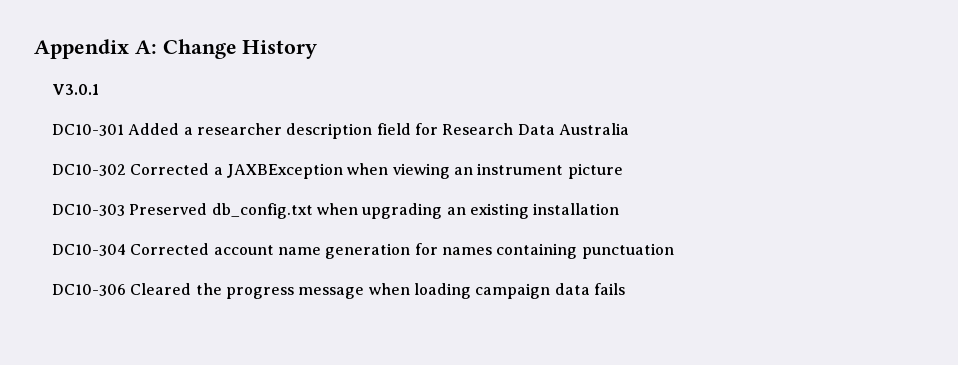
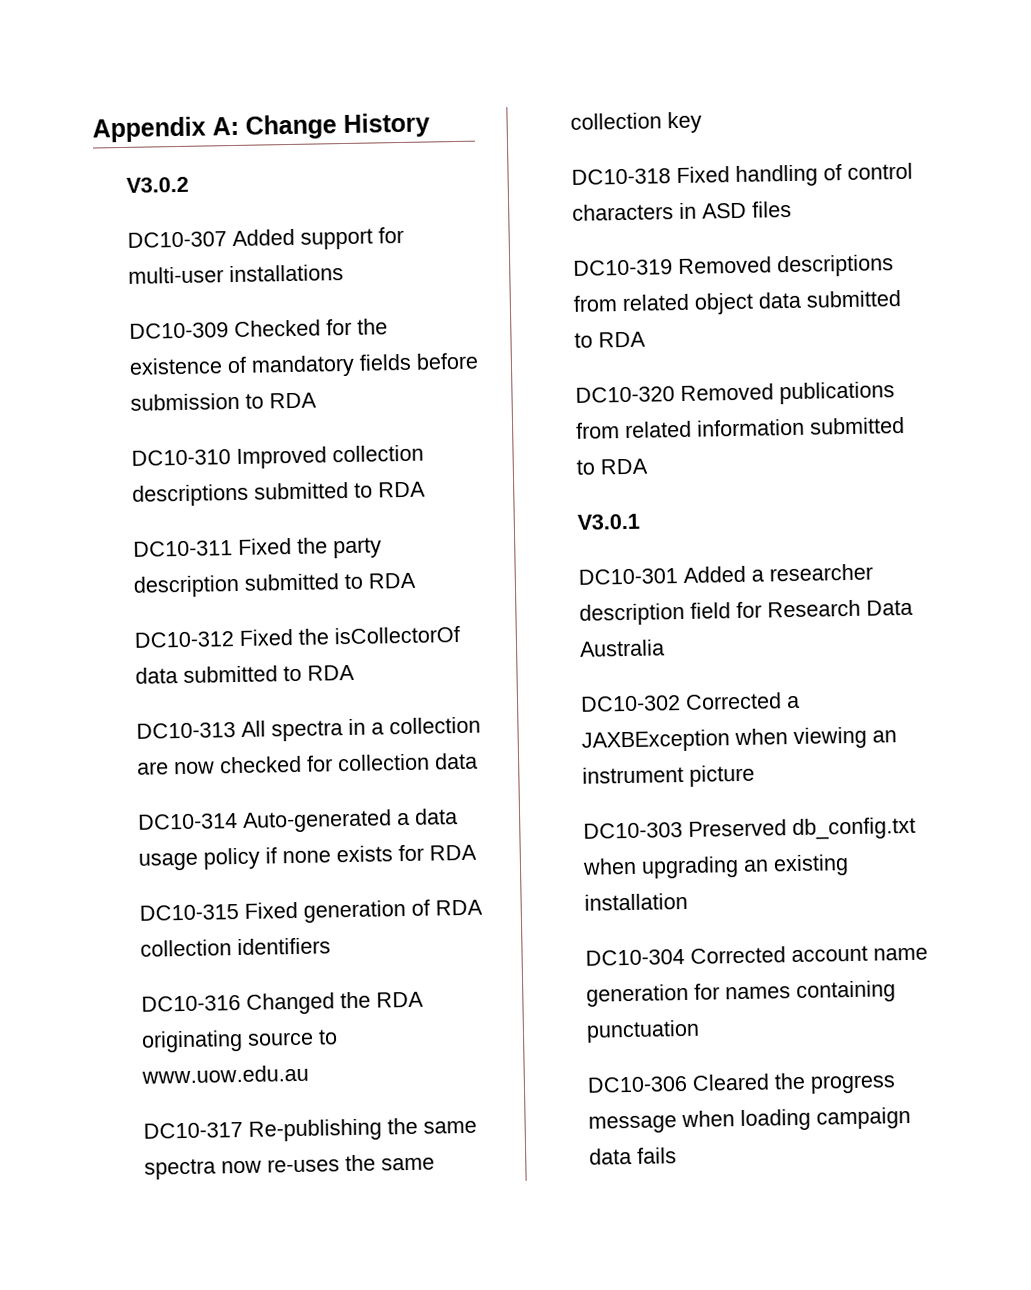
(318, 49) none -> [125,176,189,193] [126,226,404,250] [127,264,344,284] [128,318,388,339] [128,352,479,378] [129,392,317,411] [130,444,424,469] [131,481,426,507] [132,537,382,559] [132,572,416,598] [133,626,460,648] [134,664,355,684] [135,716,481,742] [136,752,478,775] [136,808,458,833] [137,844,477,871] [138,899,483,923] [139,937,331,957] [140,991,424,1015] [140,1029,338,1053] [140,1064,309,1084] [142,1117,477,1142] [143,1154,435,1180] [569,111,702,134] [570,162,913,187] [571,200,792,221] [572,254,894,278] [572,290,901,315] [573,331,646,348] [574,381,895,405] [575,416,905,439] [575,458,648,475] // V3.0.2 // DC10-307 Added support for multi-user installations // DC10-309 Checked for the existence of mandatory fields before submission to RDA // DC10-310 Improved collection descriptions submitted to RDA // DC10-311 Fixed the party description submitted to RDA // DC10-312 Fixed the isCollectorOf data submitted to RDA // DC10-313 All spectra in a collection are now checked for collection data // DC10-314 Auto-generated a data usage policy if none exists for RDA // DC10-315 Fixed generation of RDA collection identifiers // DC10-316 Changed the RDA originating source to www.uow.edu.au // DC10-317 Re-publishing the same spectra now re-uses the same collection key // DC10-318 Fixed handling of control characters in ASD files // DC10-319 Removed descriptions from related object data submitted to RDA // DC10-320 Removed publications from related information submitted to RDA

